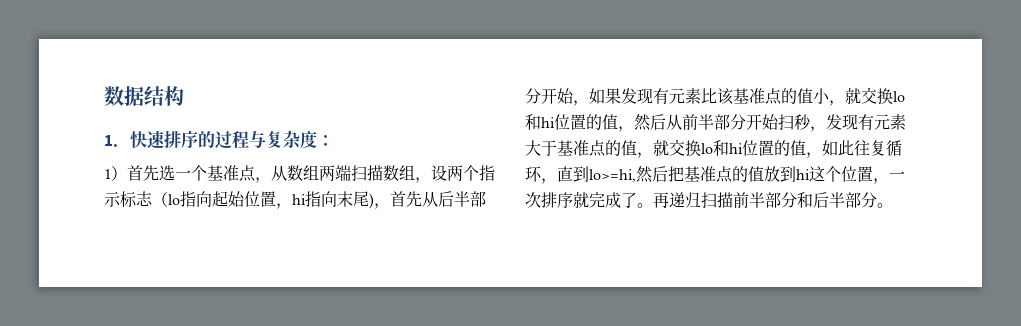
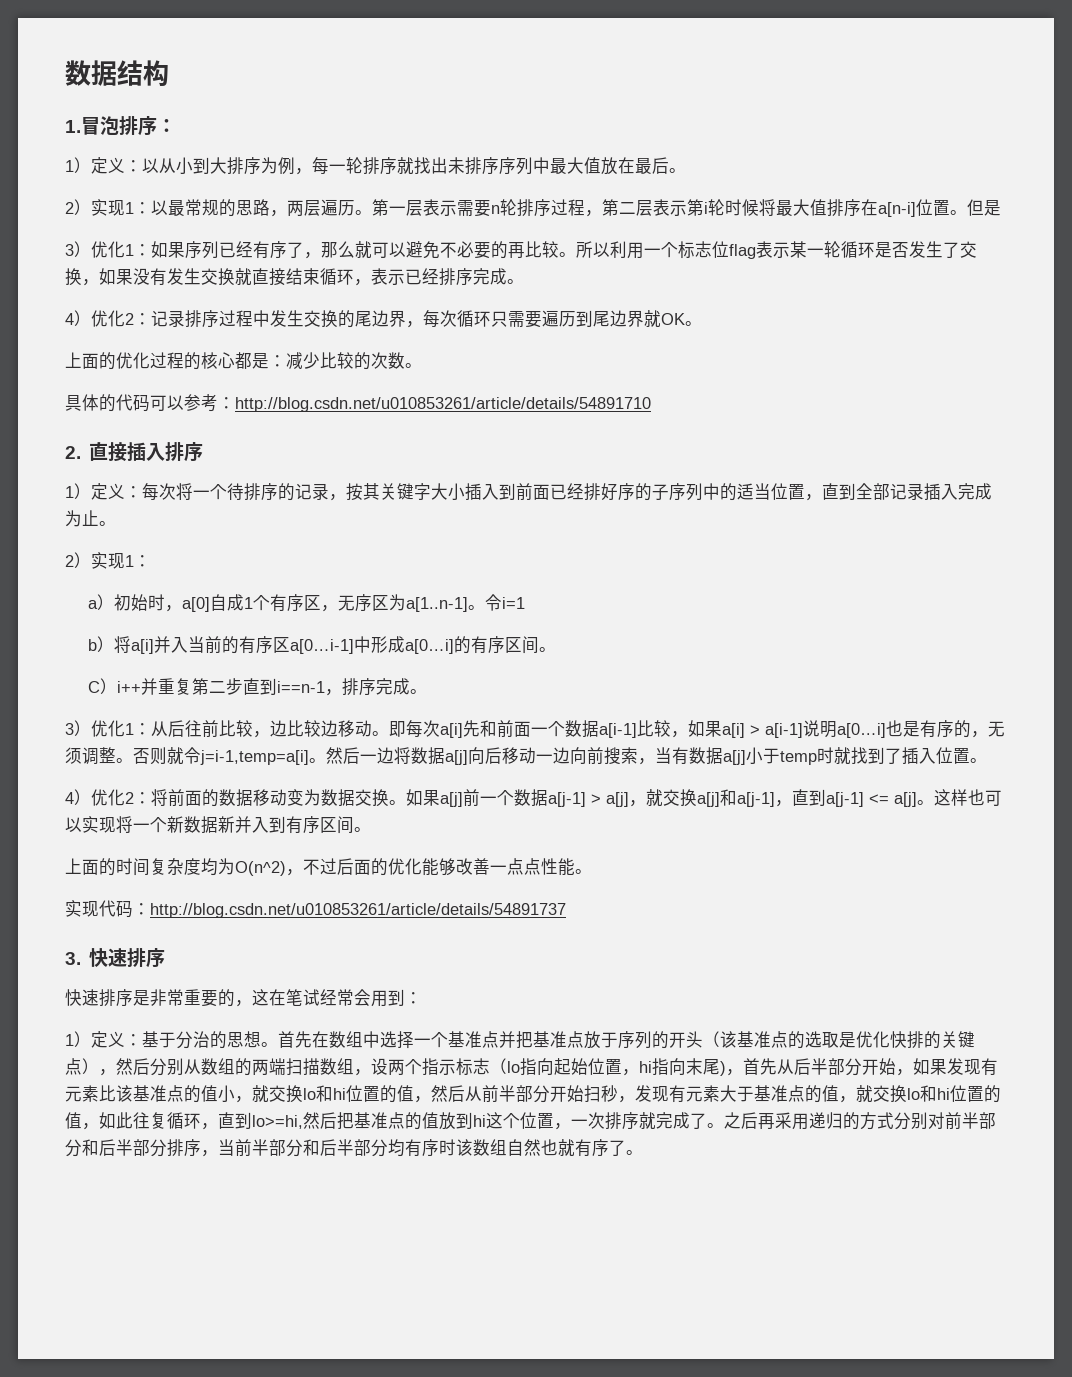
[104,130,334,149] [104,165,319,183] 1．快速排序的过程与复杂度： // 1）首先选一个基准点，从数组 -> [65,116,176,136] [65,157,686,175] [65,199,1001,217] [65,241,977,259] [65,268,524,286] [65,310,702,328] [65,352,422,370] [65,394,651,412] [65,442,204,462] [65,483,992,501] [65,510,116,527] [65,552,151,569] [87,594,525,612] [87,636,556,654] [87,678,427,696] [65,720,1005,738] [65,747,987,765] [65,789,1002,807] [65,816,371,834] [65,858,592,876] [65,900,566,918] [65,948,166,968] [65,989,422,1007] [65,1031,975,1049] [65,1058,252,1076] 1.冒泡排序： // 1）定义：以从小到大排序为例，每一轮排序就找出未排序序列中最大值放在最后。 // 2）实现1：以最常规的思路，两层遍历。第一层表示需要n轮排序过程，第二层表示第i轮时候将最大值排序在a[n-i]位置。但是 // 3）优化1：如果序列已经有序了，那么就可以避免不必要的再比较。所以利用一个标志位flag表示某一轮循环是否发生了交换，如果没有发生交换就直接结束循环，表示已经排序完成。 // 4）优化2：记录排序过程中发生交换的尾边界，每次循环只需要遍历到尾边界就OK。 // 上面的优化过程的核心都是：减少比较的次数。 // 具体的代码可以参考：http://blog.csdn.net/u010853261/article/details/54891710 // 2.直接插入排序 // 1）定义：每次将一个待排序的记录，按其关键字大小插入到前面已经排好序的子序列中的适当位置，直到全部记录插入完成为止。 // 2）实现1： // a）初始时，a[0]自成1个有序区，无序区为a[1..n-1]。令i=1 // b）将a[i]并入当前的有序区a[0…i-1]中形成a[0…i]的有序区间。 // C）i++并重复第二步直到i==n-1，排序完成。 // 3）优化1：从后往前比较，边比较边移动。即每次a[i]先和前面一个数据a[i-1]比较，如果a[i] > a[i-1]说明a[0…i]也是有序的，无须调整。否则就令j=i-1,temp=a[i]。然后一边将数据a[j]向后移动一边向前搜索，当有数据a[j]小于temp时就找到了插入位置。 // 4）优化2：将前面的数据移动变为数据交换。如果a[j]前一个数据a[j-1] > a[j]，就交换a[j]和a[j-1]，直到a[j-1] <= a[j]。这样也可以实现将一个新数据新并入到有序区间。 // 上面的时间复杂度均为O(n^2)，不过后面的优化能够改善一点点性能。 // 实现代码：http://blog.csdn.net/u010853261/article/details/54891737 // 3.快速排序 // 快速排序是非常重要的，这在笔试经常会用到： // 1）定义：基于分治的思想。首先在数组中选择一个基准点并把基准点放于序列的开头（该基准点的选取是优化快排的关键点），然后分别从数组的
[653,192,877,208] 再递归扫描前半部分和后半部分 -> [724,1112,996,1130] [65,1139,626,1157] 之后再采用递归的方式分别对前半部分和后半部分排序，当前半部分和后半部分均有序时该数组自然也就有序了

